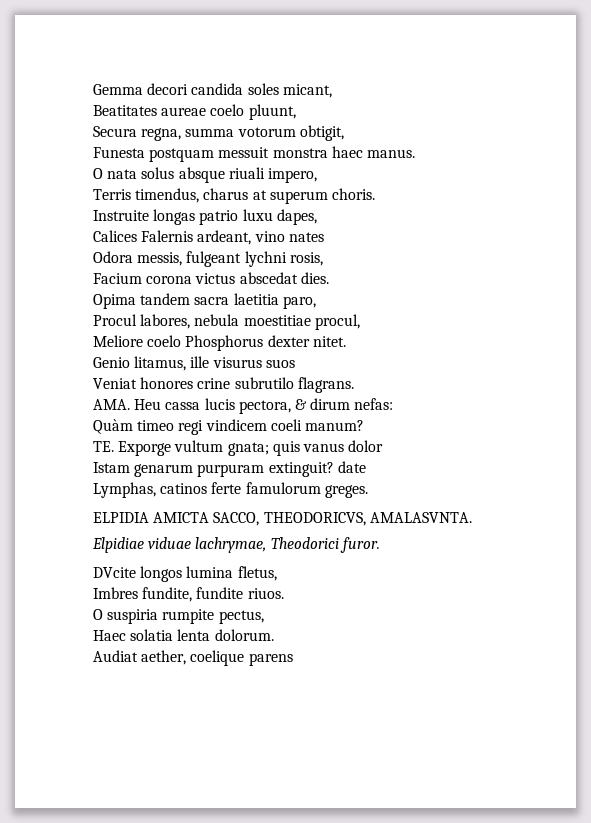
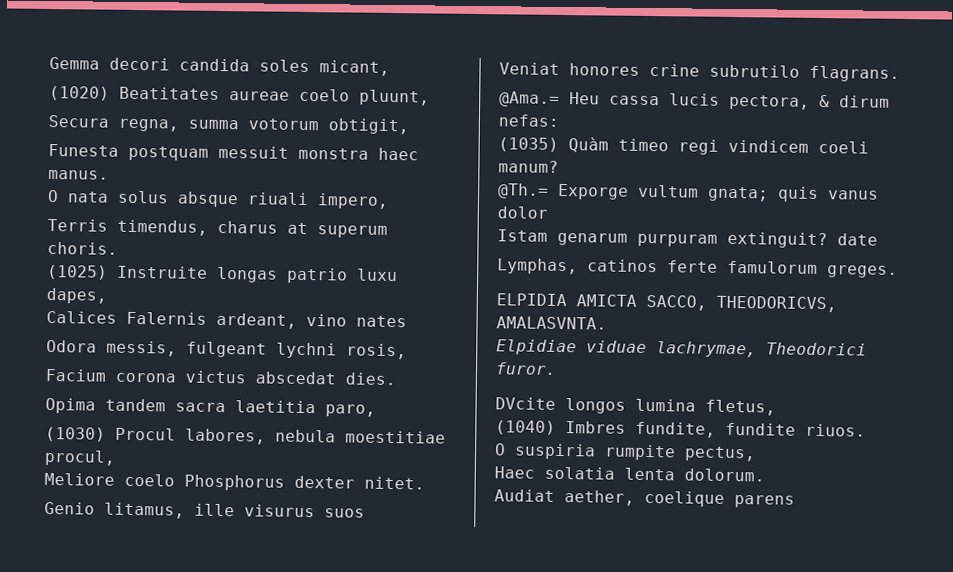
(332, 91) none -> [49,85,110,101] (1020)
(375, 194) none -> [47,264,108,280] (1025)
(316, 302) none -> [45,426,106,442] (1030)
[93,399,130,410] AMA. -> [499,91,560,107] @Ama.=
(394, 404) none -> [498,137,559,152] (1035)
[93,441,114,452] TE. -> [498,183,549,199] @Th.=
(277, 573) none -> [495,420,556,435] (1040)

